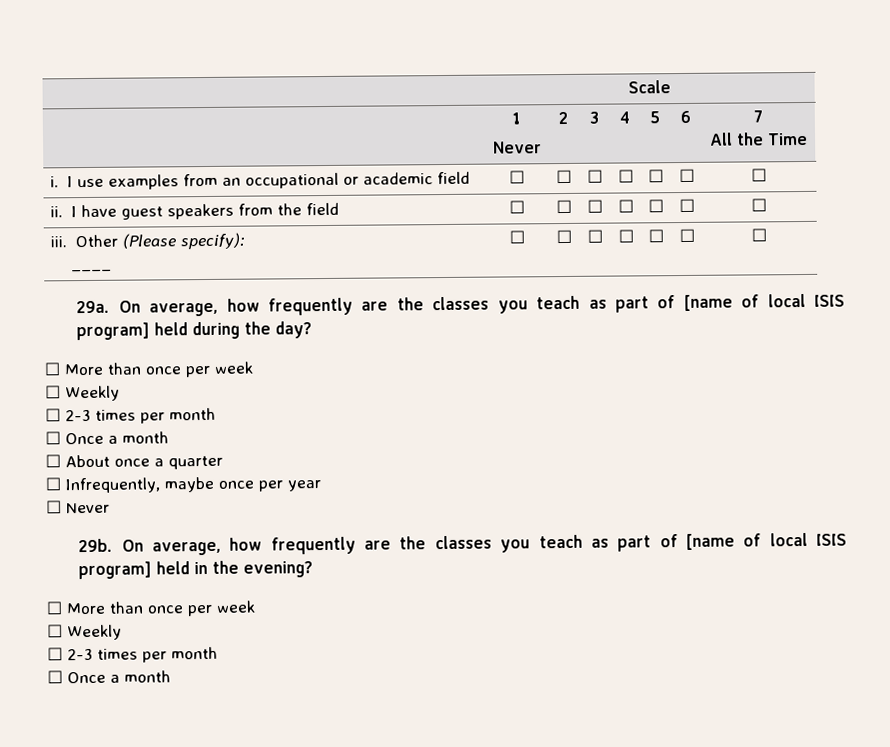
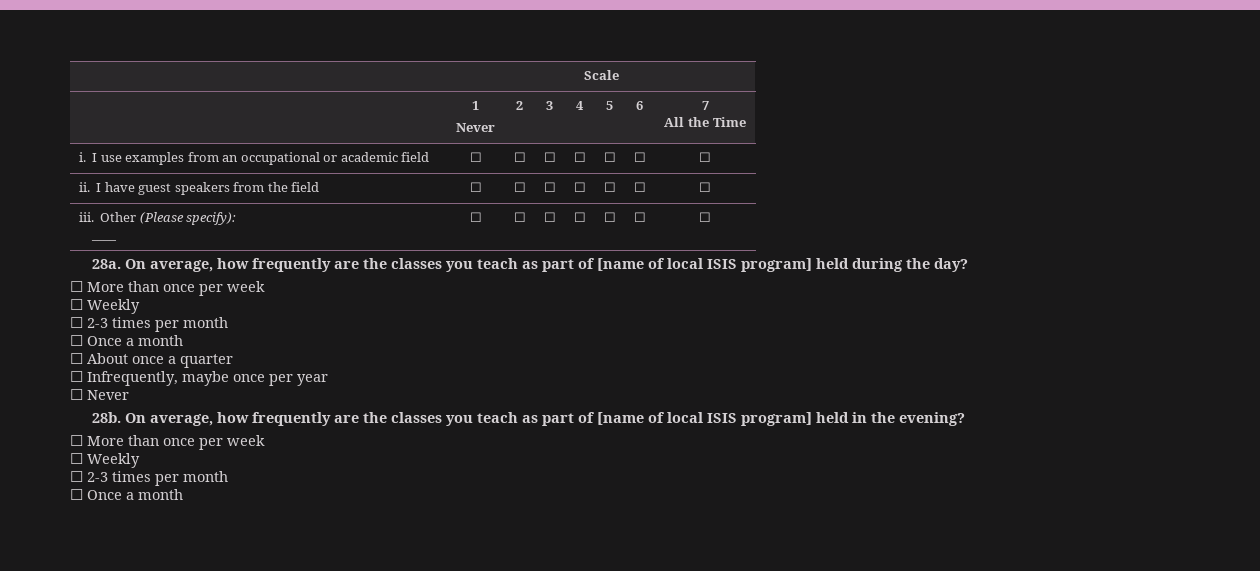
[76,300,111,314] 29a. -> [91,259,121,269] 28a.
[78,538,114,553] 29b. -> [91,412,121,423] 28b.

